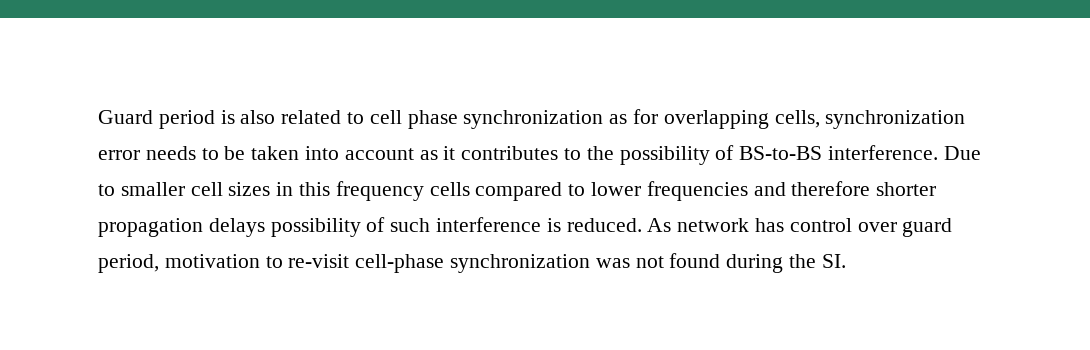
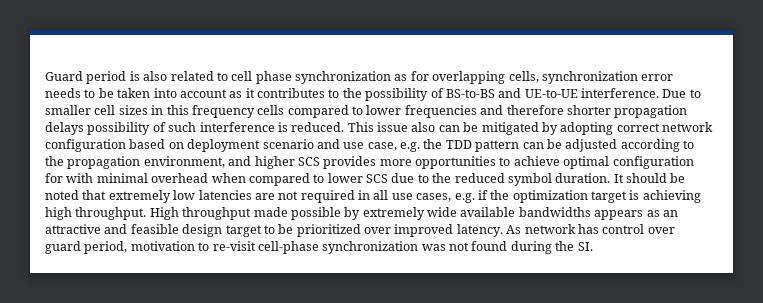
(823, 153) none -> [498,88,578,98] and UE-to-UE
(642, 225) none -> [347,122,713,135] [45,139,694,152] [45,156,694,169] [45,173,686,186] [45,190,701,203] [45,207,678,220] [45,224,503,237] This issue also can be mitigated by adopting correct network configuration based on deployment scenario and use case, e.g. the TDD pattern can be adjusted according to the propagation environment, and higher SCS provides more opportunities to achieve optimal configuration for with minimal overhead when compared to lower SCS due to the reduced symbol duration. It should be noted that extremely low latencies are not required in all use cases, e.g. if the optimization target is achieving high throughput. High throughput made possible by extremely wide available bandwidths appears as an attractive and feasible design target to be prioritized over improved latency.

